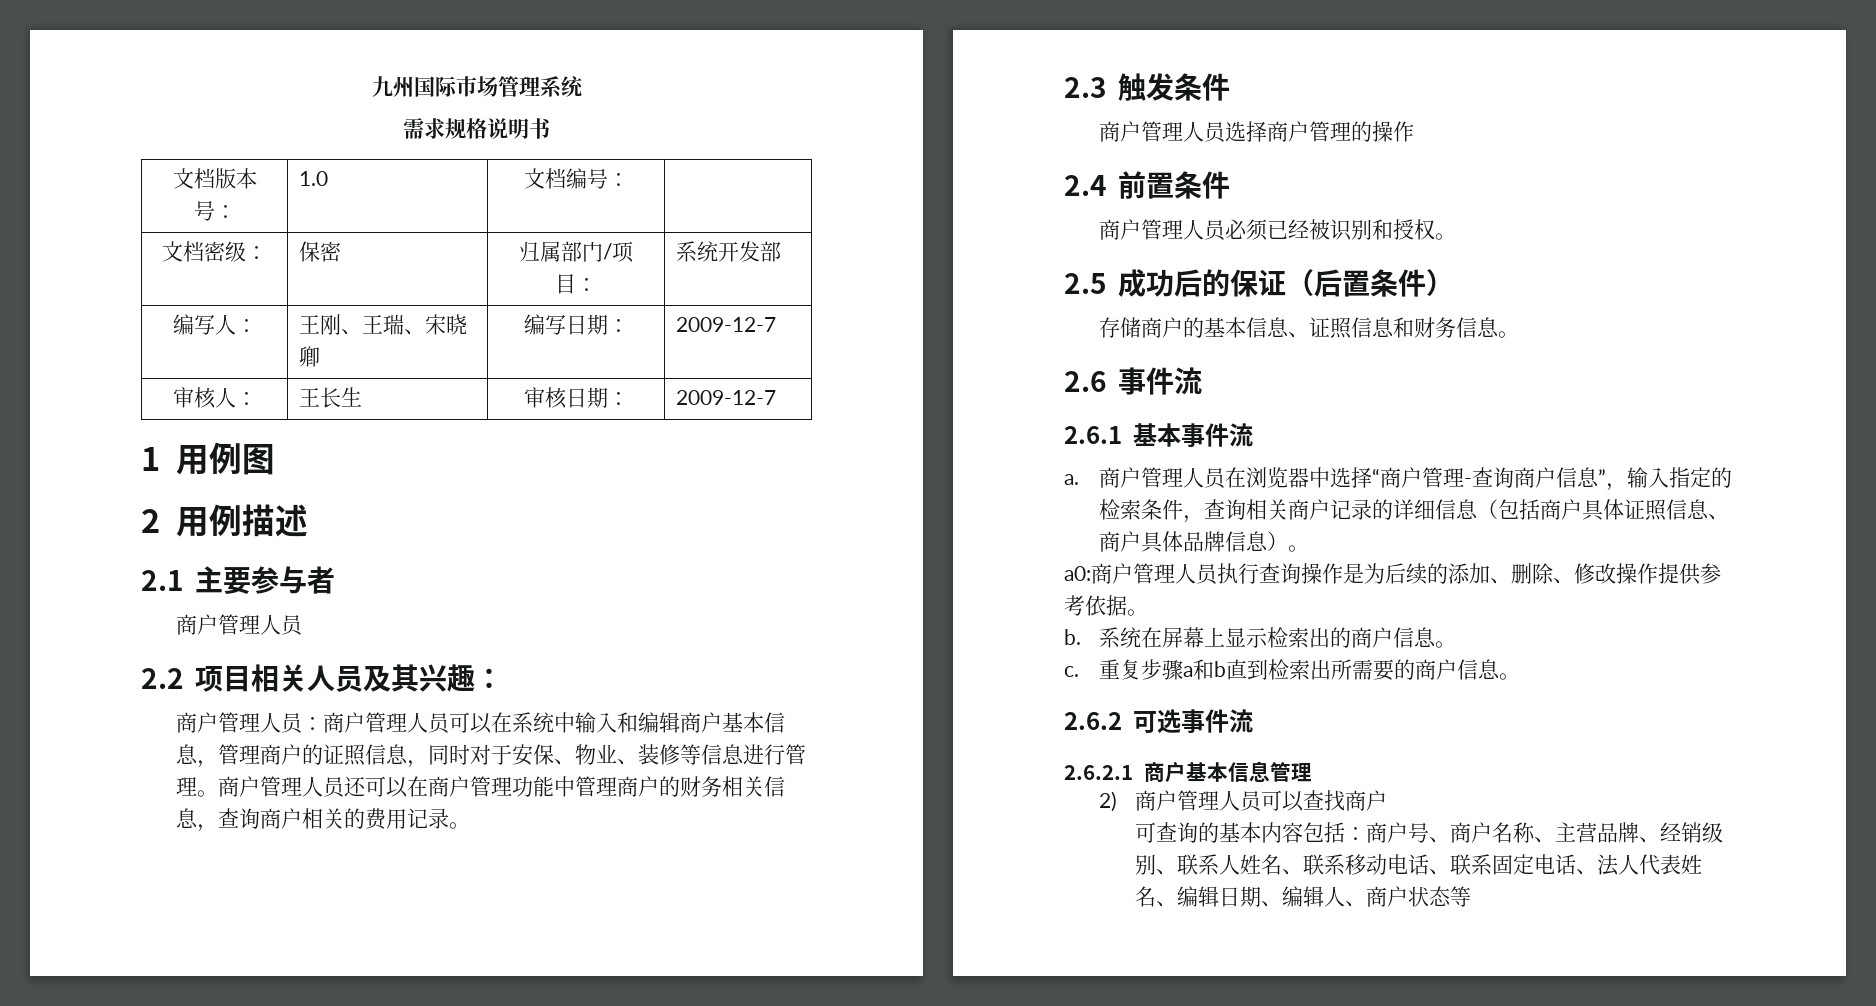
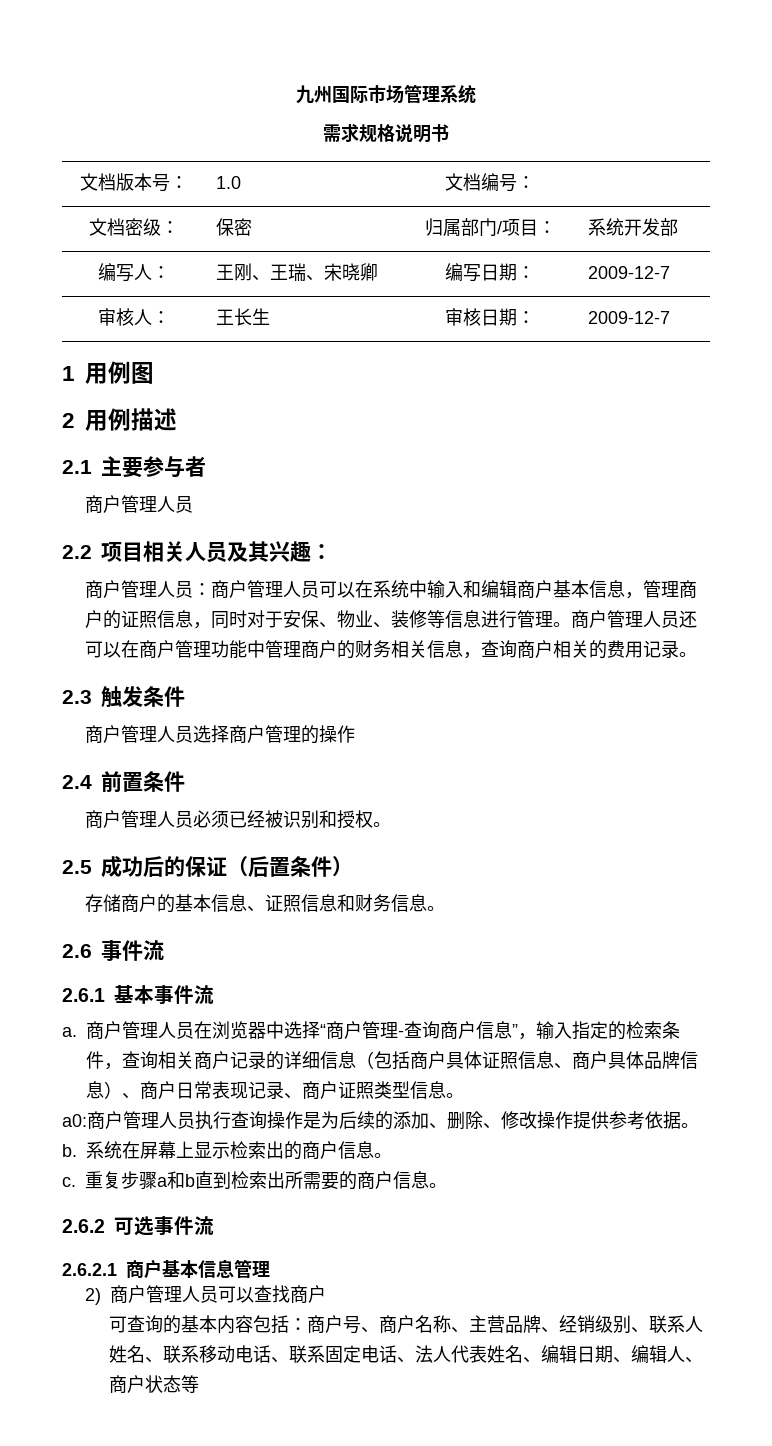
(1289, 541) none -> [122,1081,446,1099] 、商户日常表现记录、商户证照类型信息

